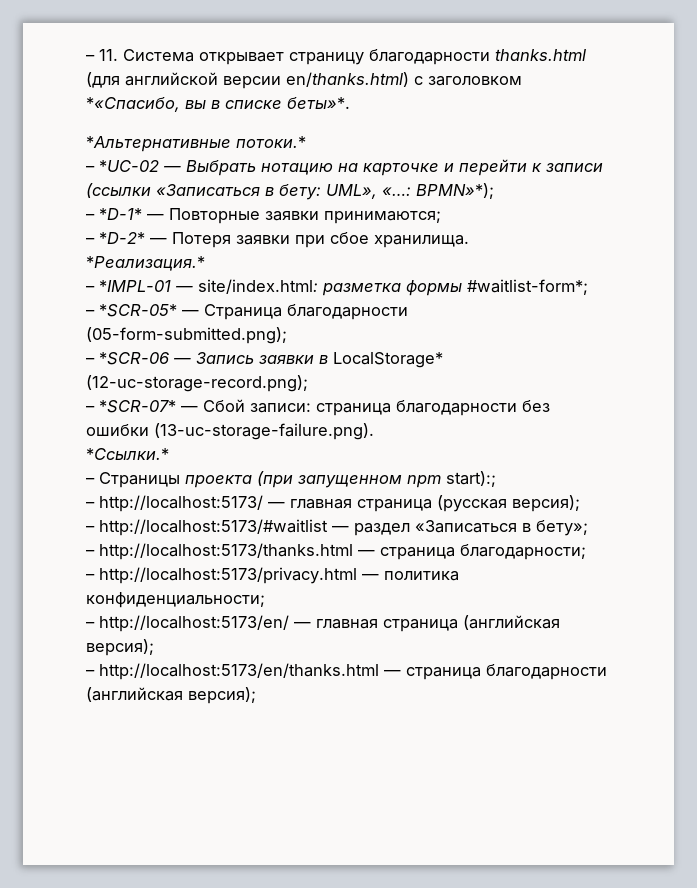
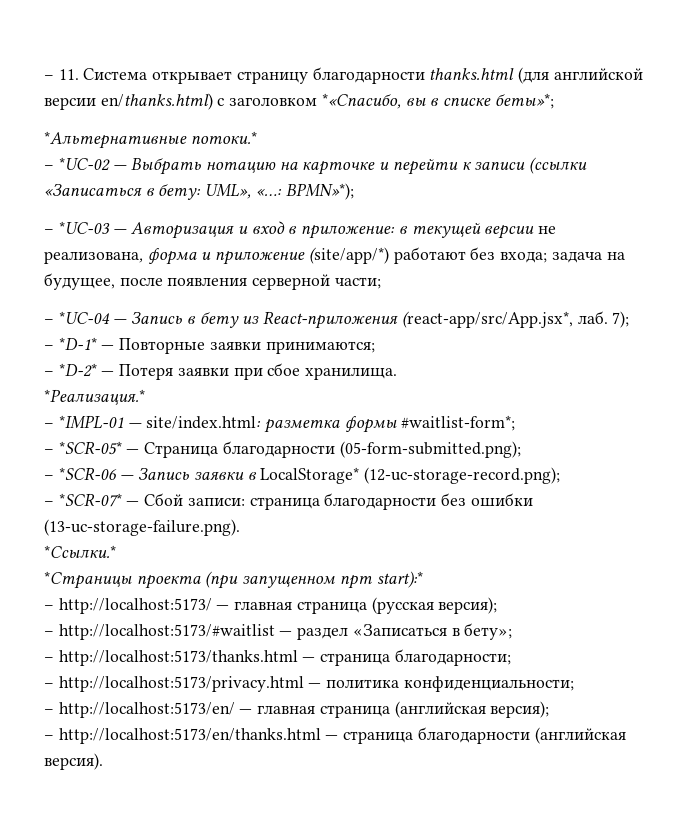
[287,97,350,109] беты»*. -> [494,93,554,109] беты»*;
(494, 191) none -> [44,221,556,239] [44,247,625,265] [44,273,381,290] [44,311,630,329] // – *UC-03 — Авторизация и вход в приложение: в текущей версии не реализована, форма и приложение (site/app/*) работают без входа; задача на будущее, после появления серверной части; // – *UC-04 — Запись в бету из React-приложения (react-app/src/App.jsx*, лаб. 7);
[86,472,180,488] – Страницы -> [44,571,132,589] *Страницы
[446,471,496,487] start):; -> [376,571,423,588] start):*
[188,687,256,704] версия); -> [44,753,103,770] версия).

